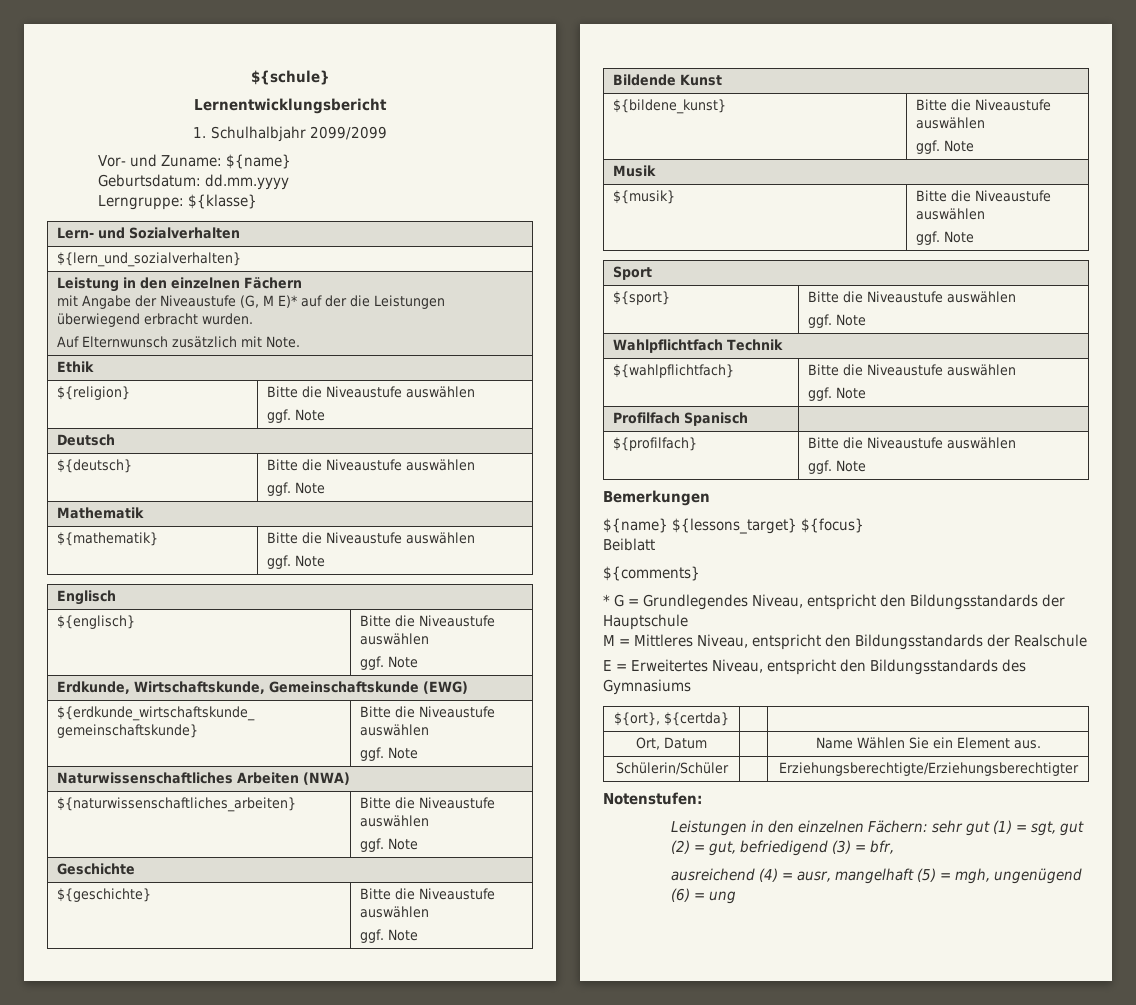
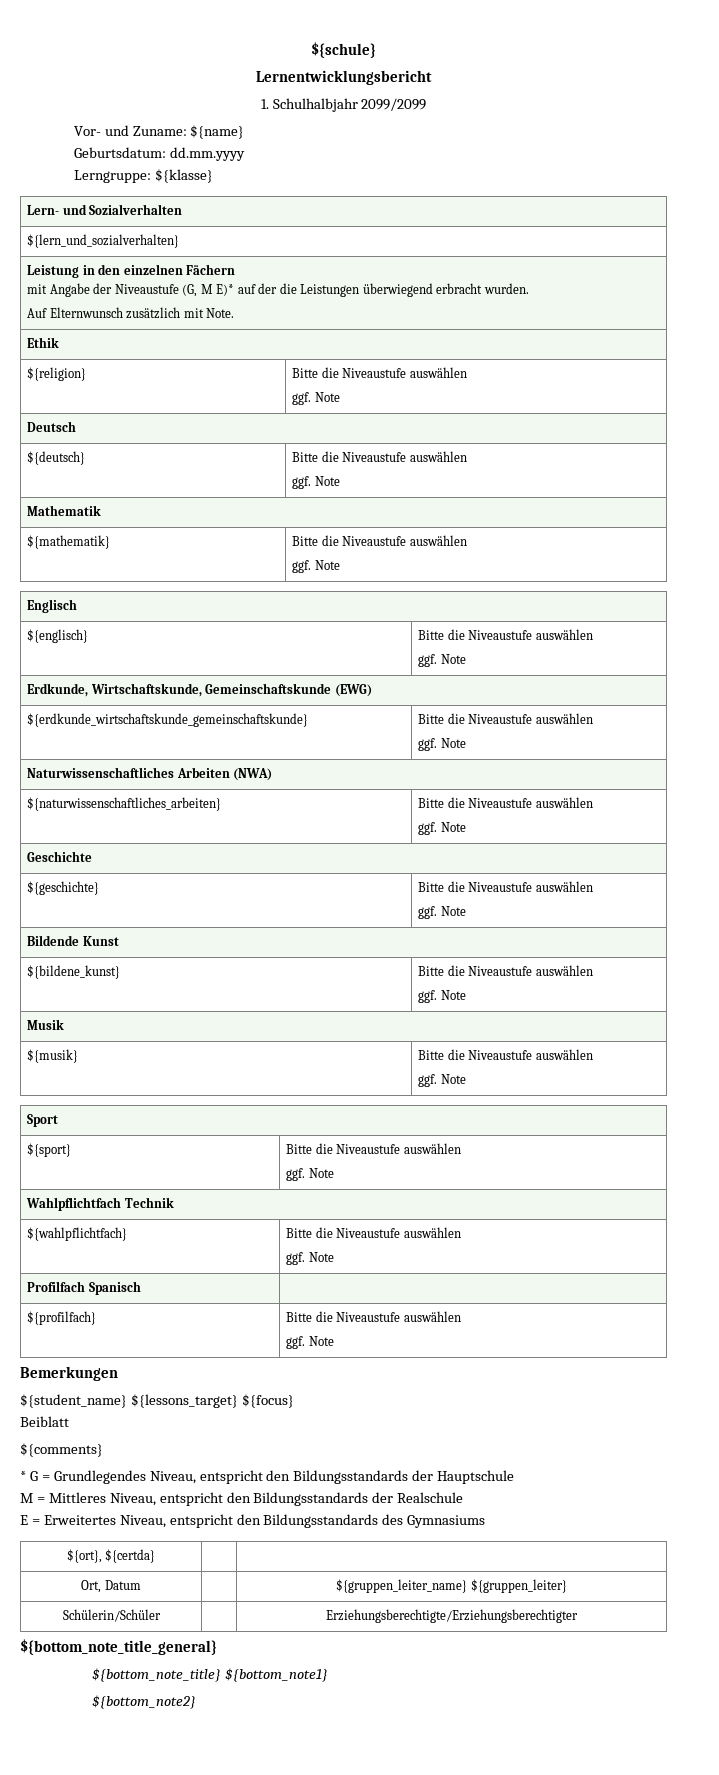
[603,518,668,533] ${name} -> [20,1394,127,1408] ${student_name}
[815,737,1041,749] [615,762,729,775] [778,762,1079,776] [603,792,702,805] [670,820,1085,836] [670,840,895,856] [670,868,1083,884] [670,888,736,904] Name Wählen Sie ein Element aus. // Schülerin/Schüler | | Erziehungsberechtigte/Erziehungsberechtigter // Notenstufen: // Leistungen in den einzelnen Fächern: sehr gut (1) = sgt, gut (2) = gut, befriedigend (3) = bfr, // ausreichend (4) = ausr, mangelhaft (5) = mgh, ungenügend (6) = ung -> [336,1579,567,1593] [62,1609,161,1622] [326,1609,578,1623] [20,1639,217,1655] [91,1668,328,1682] [91,1695,196,1709] ${gruppen_leiter_name} ${gruppen_leiter} // Schülerin/Schüler | | Erziehungsberechtigte/Erziehungsberechtigter // ${bottom_note_title_general} // ${bottom_note_title} ${bottom_note1} // ${bottom_note2}

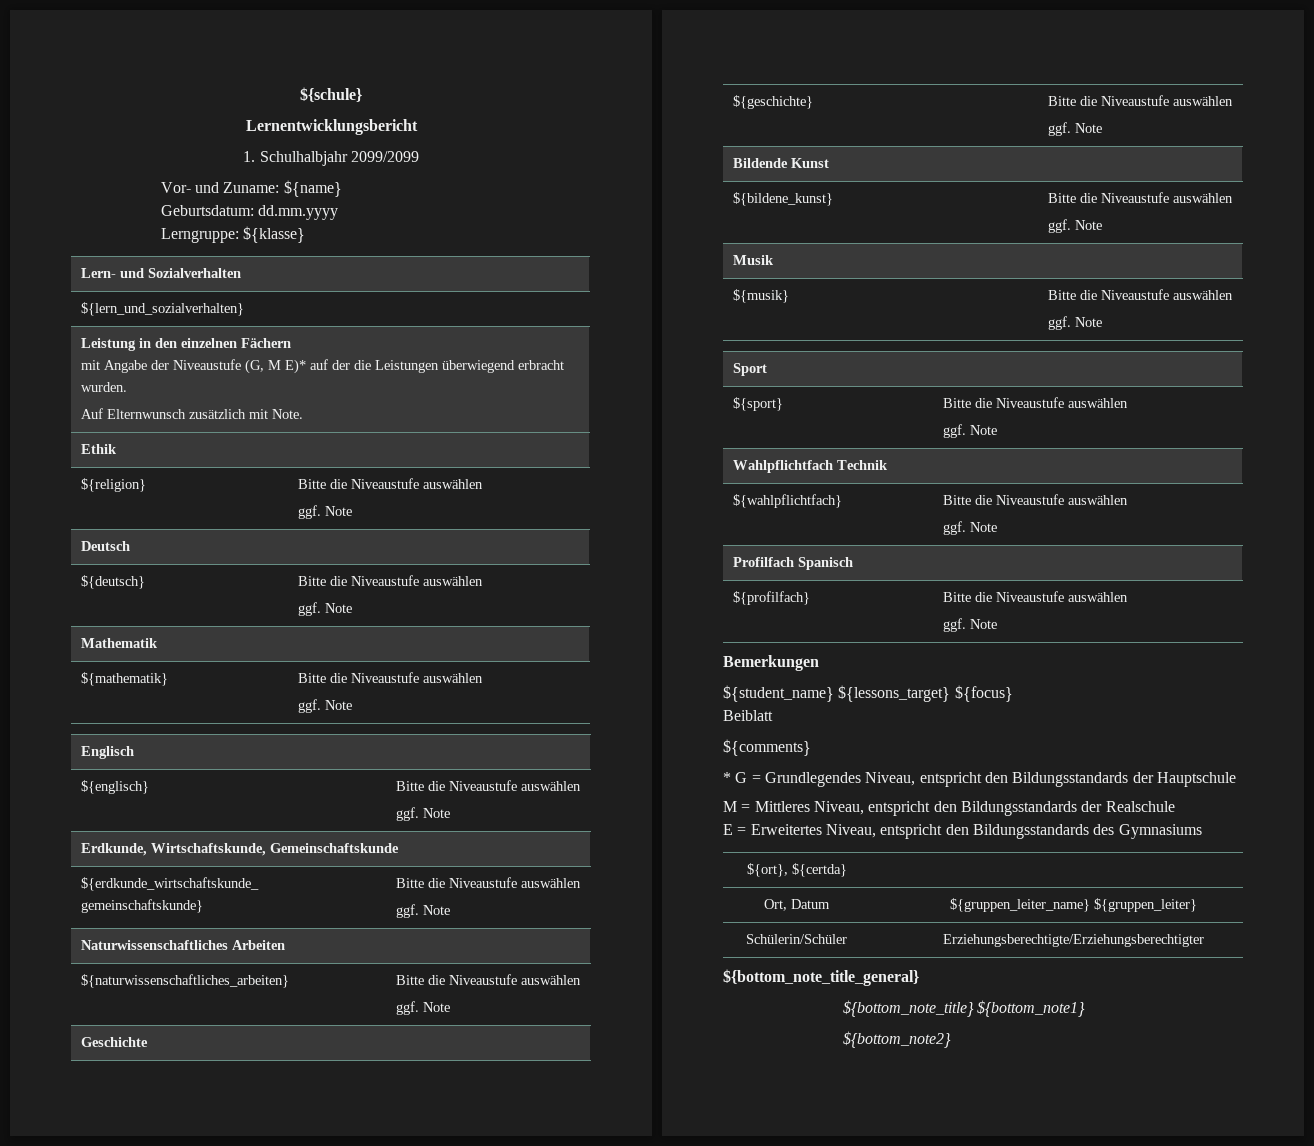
[334,684,372,697] (EWG) -> (400, 848) none
[233,768,273,781] (NWA) -> (286, 945) none

